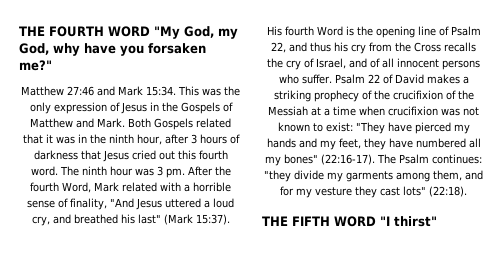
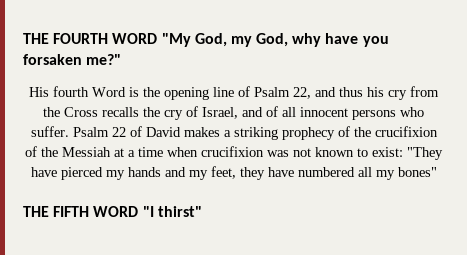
[21,86,240,96] [29,102,233,114] [30,118,231,130] [22,134,240,145] [33,150,228,162] [30,166,231,178] [30,182,231,193] [27,198,234,210] [31,214,230,226] // Matthew 27:46 and Mark 15:34. This was the only expression of Jesus in the Gospels of Matthew and Mark. Both Gospels related that it was in the ninth hour, after 3 hours of darkness that Jesus cried out this fourth word. The ninth hour was 3 pm. After the fourth Word, Mark related with a horrible sense of finality, "And Jesus uttered a loud cry, and breathed his last" (Mark 15:37). -> (122, 59) none
[321,154,482,165] [264,170,483,182] [280,186,467,198] (22:16-17). The Psalm continues: "they divide my garments among them, and for my vesture they cast lots" (22:18). -> (437, 172) none

